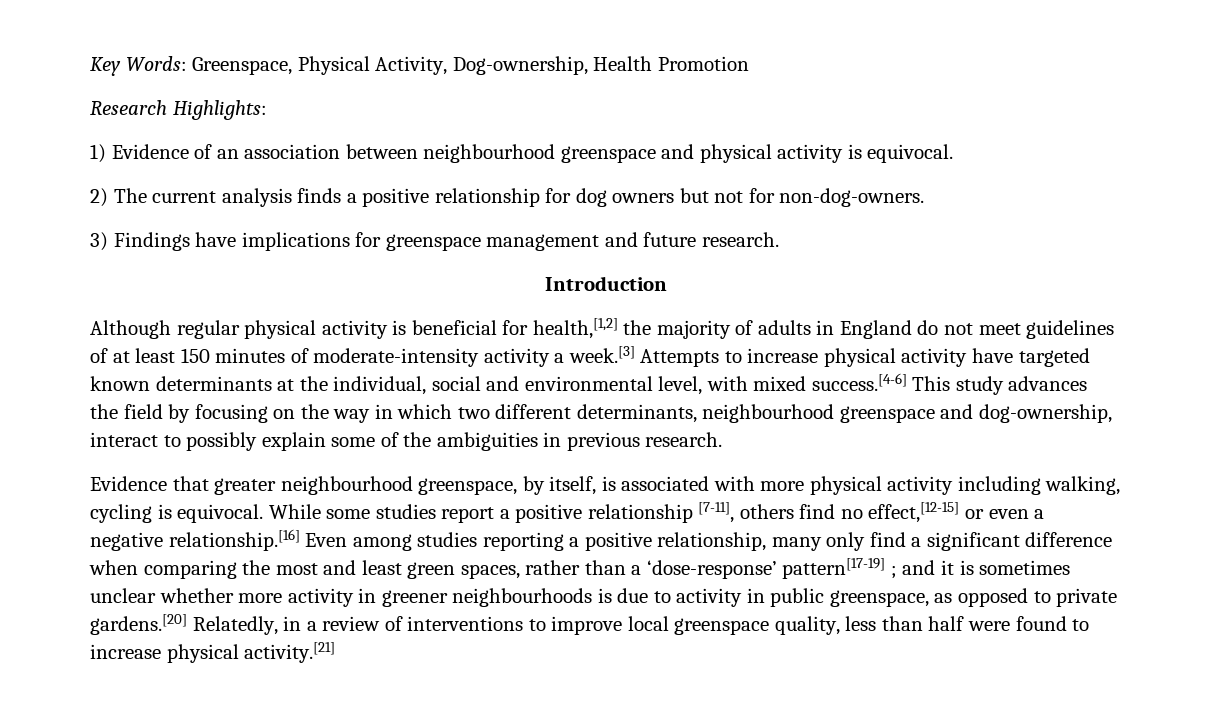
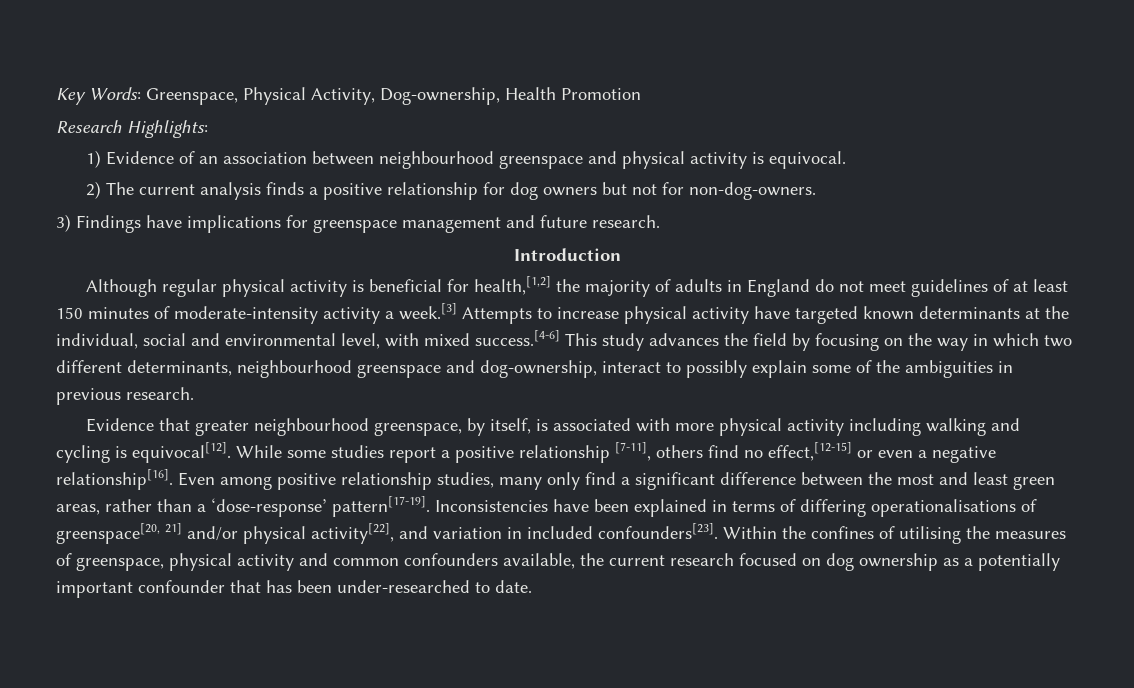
[1045,476,1121,495] walking, -> [926,418,1021,436] walking and
[177,504,264,523] equivocal. -> [132,442,231,463] equivocal[12].
[168,529,300,551] relationship.[16] -> [56,469,173,490] relationship[16].
[417,532,767,551] studies reporting a positive relationship, -> [277,472,494,490] positive relationship studies,
[89,560,237,579] when comparing -> [801,472,863,486] between
[460,564,520,579] spaces, -> [56,504,100,515] areas,
[782,558,1071,579] [90,588,1118,607] [90,614,1090,635] [90,642,336,663] pattern[17-19] ; and it is sometimes unclear whether more activity in greener neighbourhoods is due to activity in public greenspace, as opposed to private gardens.[20] Relatedly, in a review of interventions to improve local greenspace quality, less than half were found to increase physical activity.[21] -> [332,496,1037,517] [56,523,1066,544] [56,553,1060,571] [56,580,532,598] pattern[17-19]. Inconsistencies have been explained in terms of differing operationalisations of greenspace[20, 21] and/or physical activity[22], and variation in included confounders[23]. Within the confines of utilising the measures of greenspace, physical activity and common confounders available, the current research focused on dog ownership as a potentially important confounder that has been under-researched to date.

